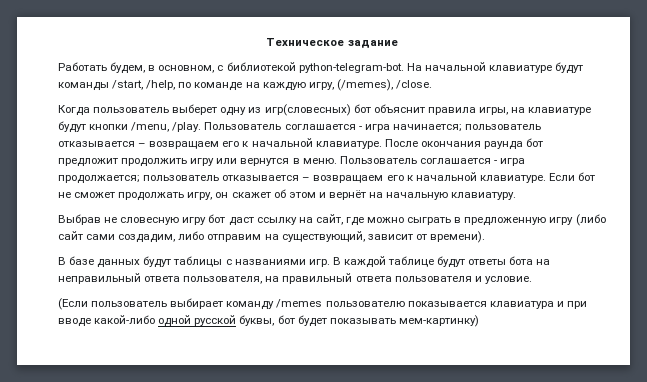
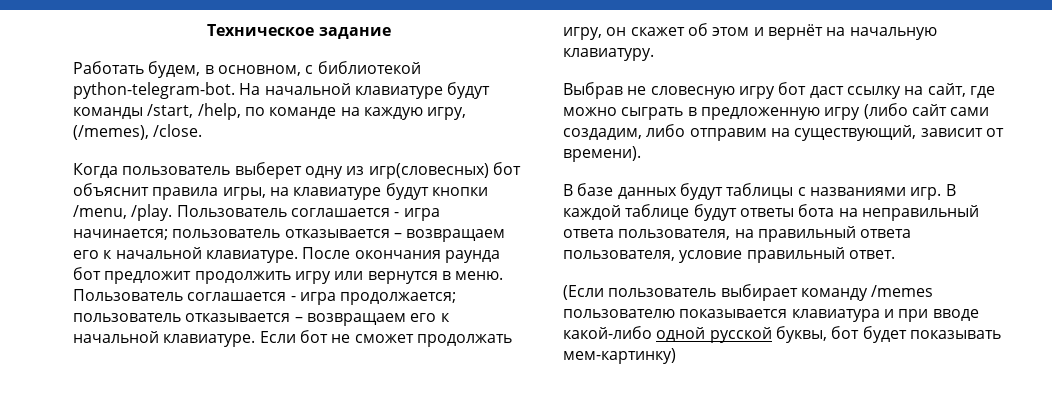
[394,276,532,284] пользователя и условие. -> [563,247,895,263] пользователя, условие правильный ответ.

